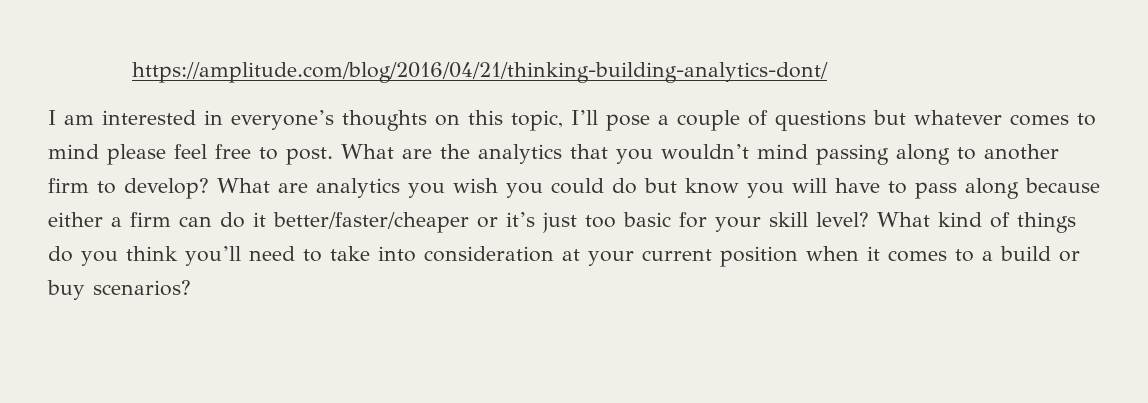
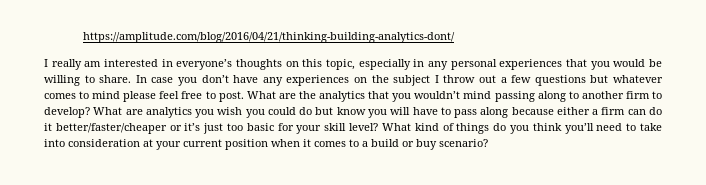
(56, 117) none -> [51,59,82,70] really
[571,110,768,131] I’ll pose a couple of -> [358,59,662,70] [44,75,532,86] especially in any personal experiences that you would be willing to share. In case you don’t have any experiences on the subject I throw out a few
[93,280,191,296] scenarios? -> [439,139,488,147] scenario?

